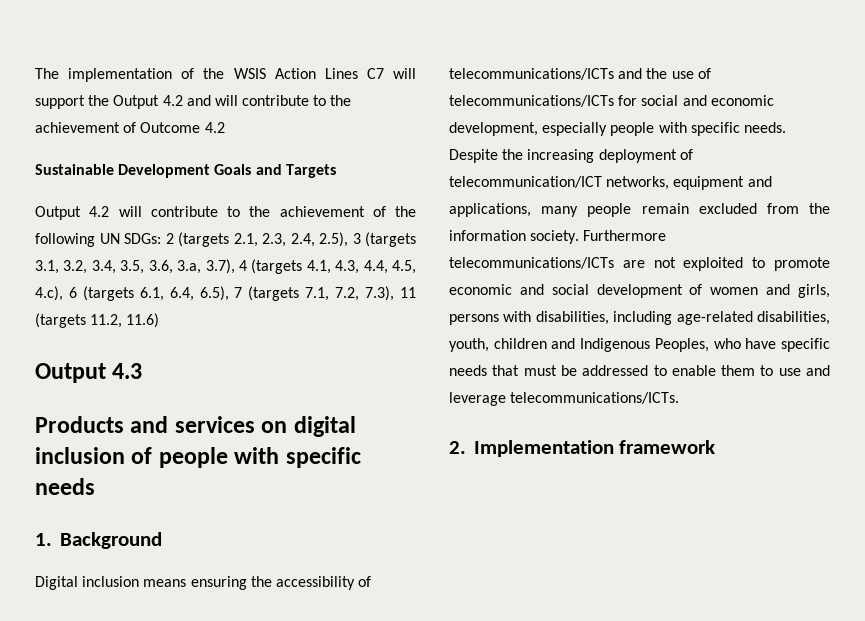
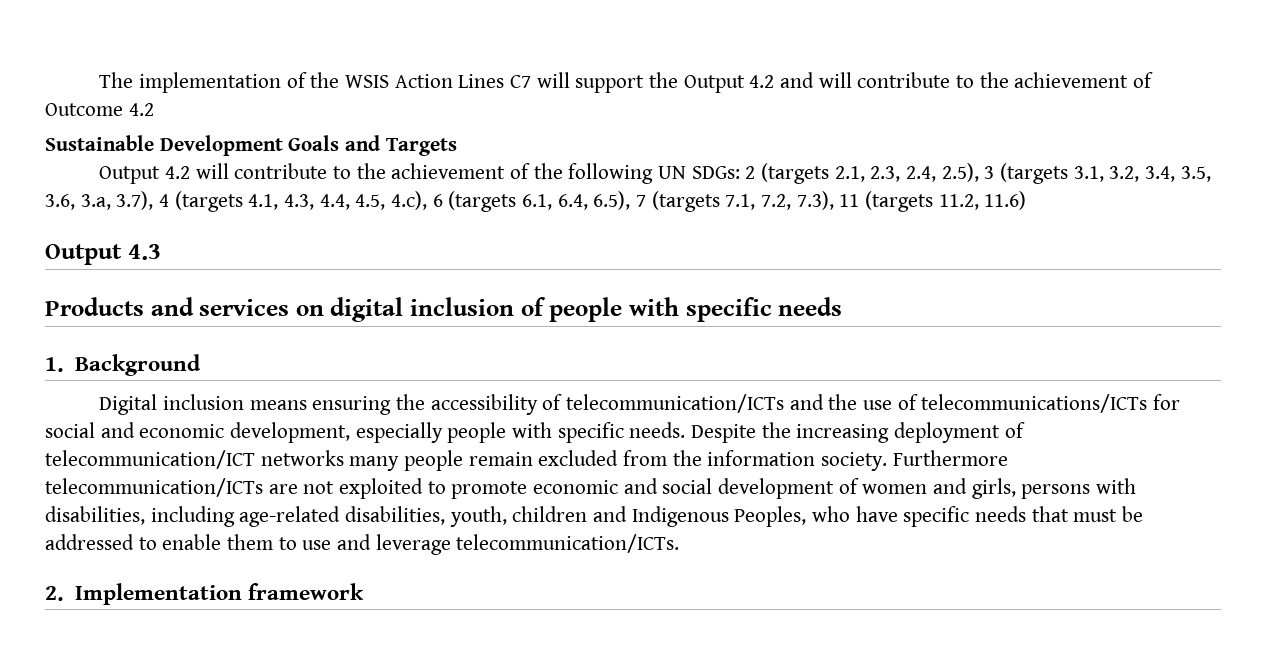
[449,68,614,80] telecommunications/ICTs -> [565,394,784,413] telecommunication/ICTs
[606,176,772,190] [449,203,531,217] networks, equipment and applications, -> [260,450,344,466] networks
[449,257,614,269] telecommunications/ICTs -> [45,478,263,497] telecommunication/ICTs
[510,392,680,404] telecommunications/ICTs. -> [456,534,680,553] telecommunication/ICTs.

